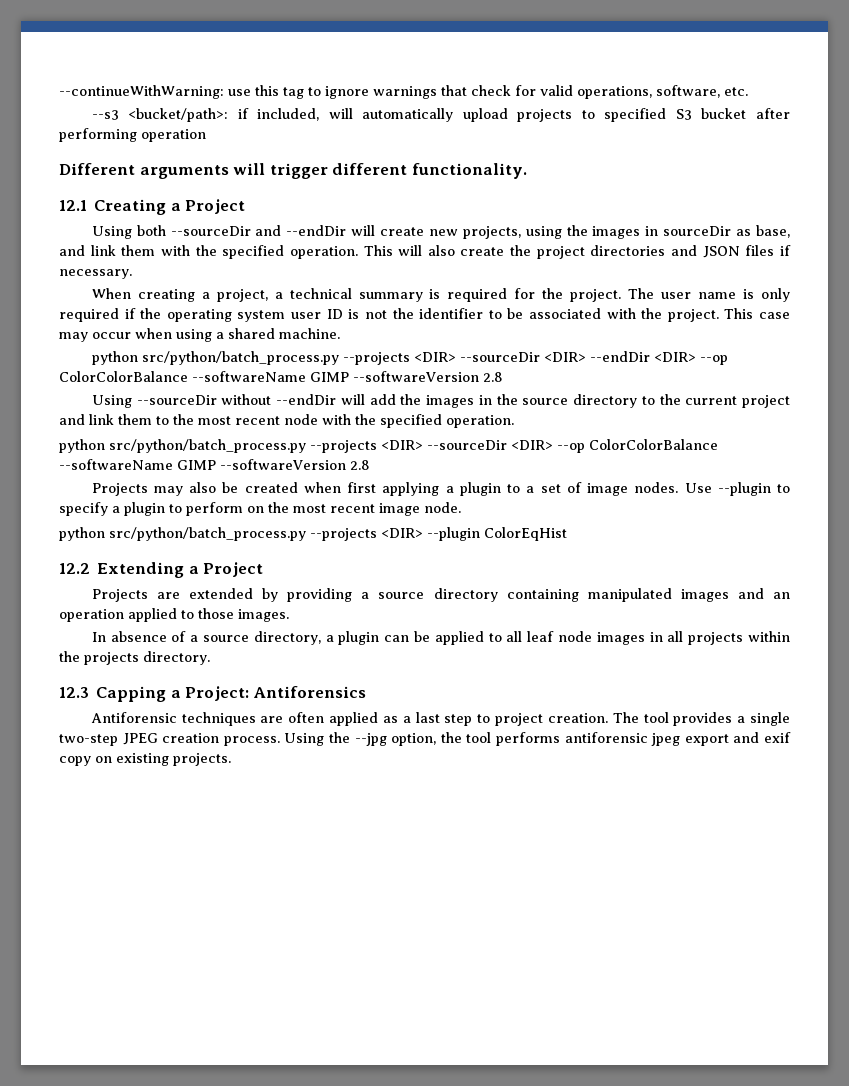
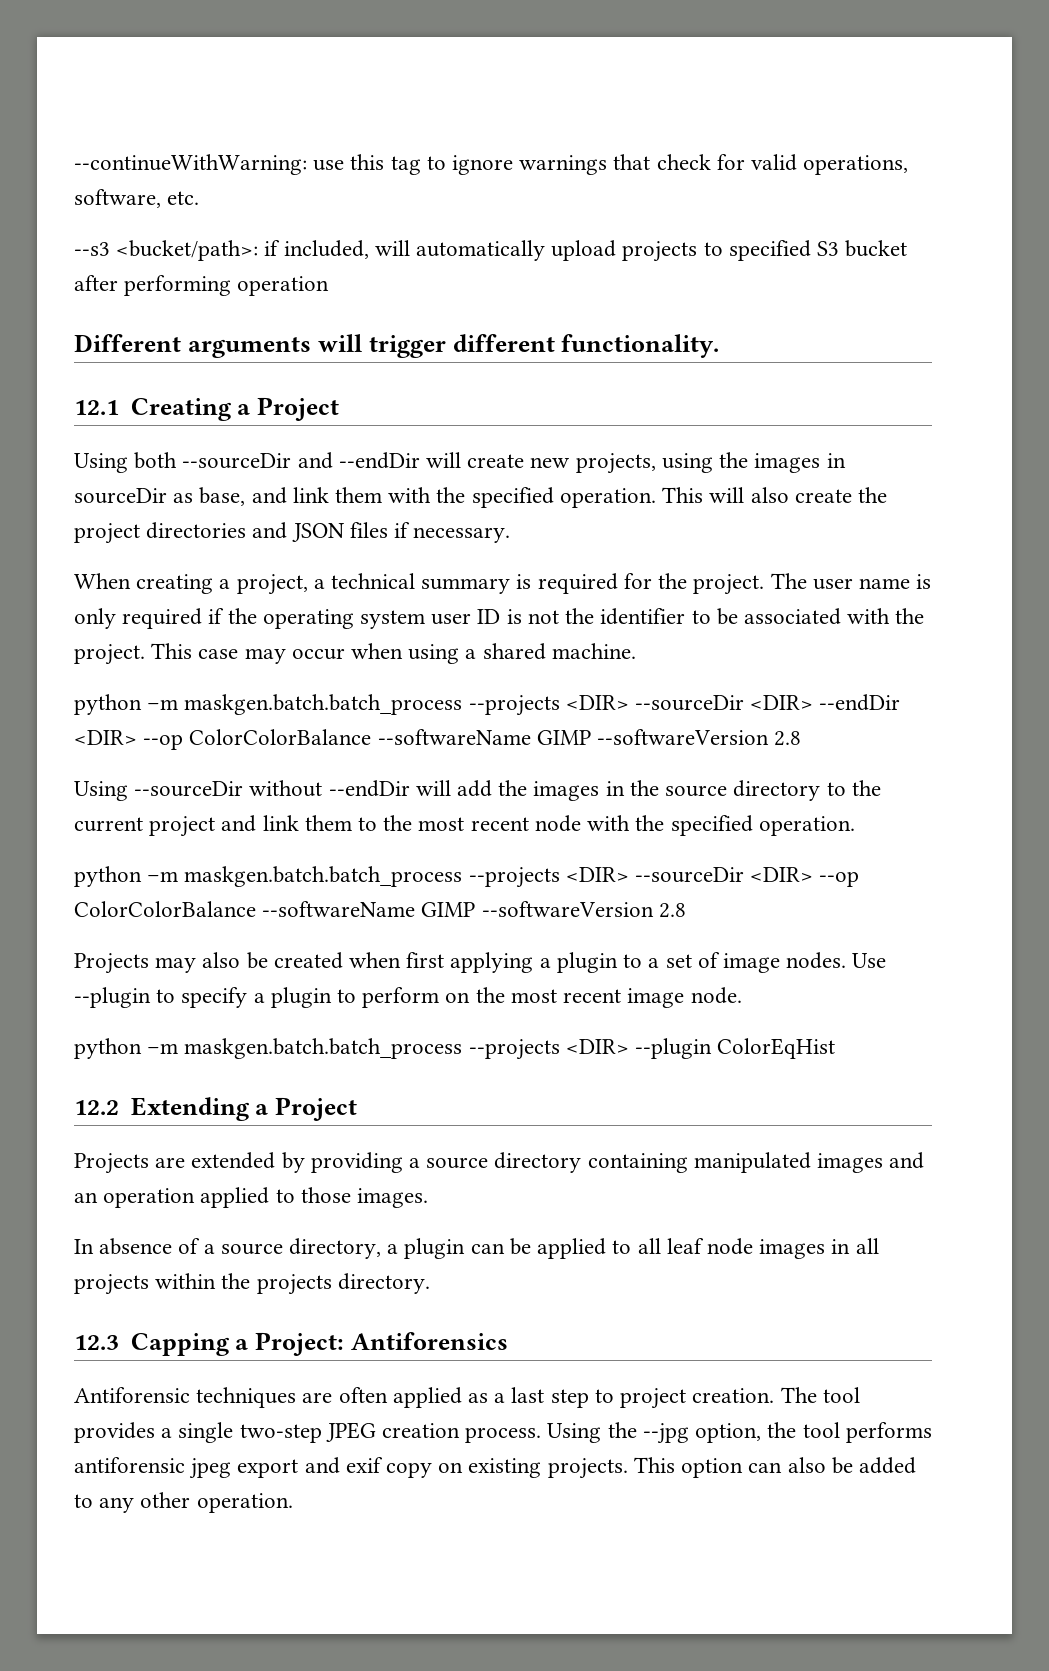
[141,351,339,365] src/python/batch_process.py -> [147,694,463,715] –m maskgen.batch.batch_process
[109,439,306,453] src/python/batch_process.py -> [147,866,463,887] –m maskgen.batch.batch_process
[109,527,306,541] src/python/batch_process.py -> [147,1038,463,1059] –m maskgen.batch.batch_process
(231, 759) none -> [633,1457,916,1478] [74,1492,293,1513] This option can also be added to any other operation.

